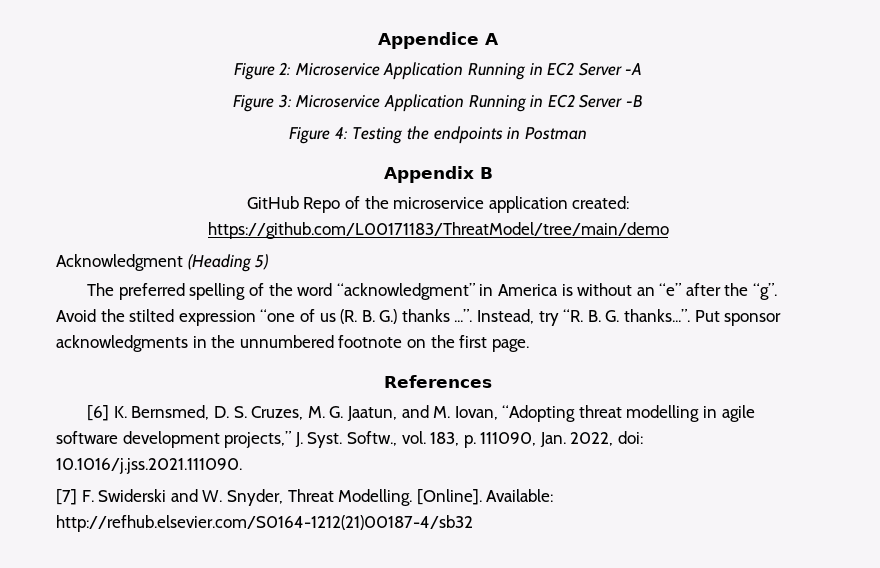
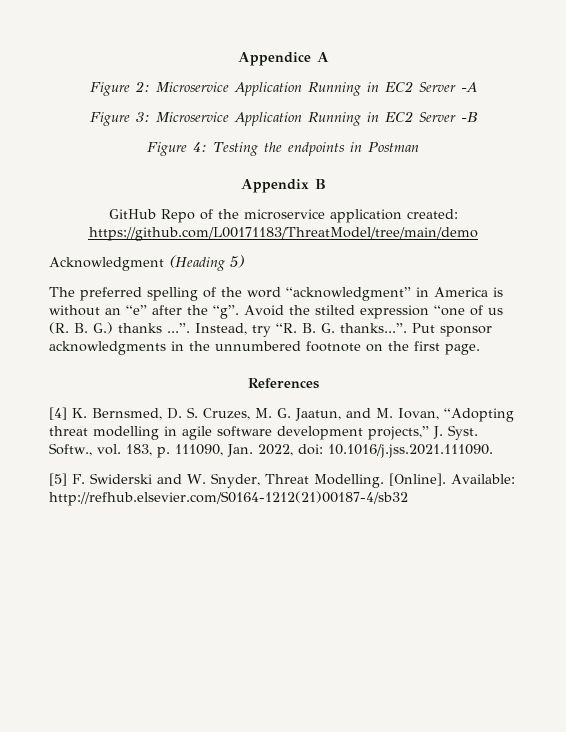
[87,405,110,421] [6] -> [49,407,67,420] [4]
[56,489,77,505] [7] -> [49,473,67,486] [5]

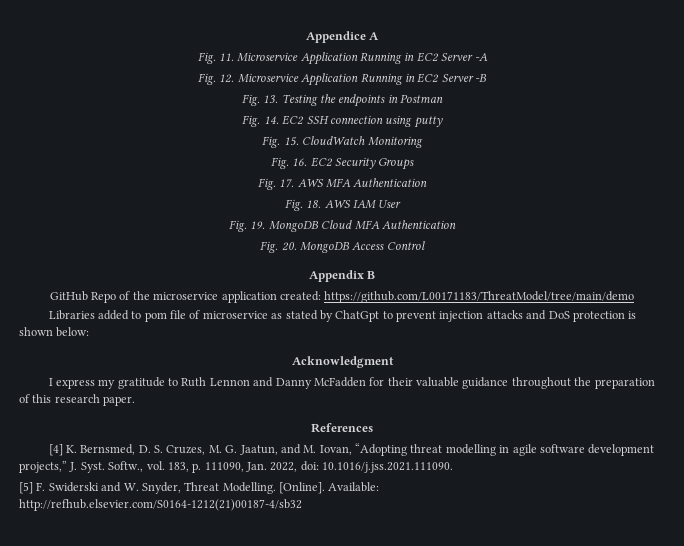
[89,81,150,96] Figure 2: -> [197,52,234,64] Fig. 11.
[89,112,150,126] Figure 3: -> [198,73,235,85] Fig. 12.
[147,142,208,156] Figure 4: -> [241,94,279,106] Fig. 13.
(419, 147) none -> [242,115,443,128] [262,136,423,148] [270,157,415,170] [257,178,428,190] [284,199,402,211] [229,220,456,232] [260,241,425,253] // Fig. 14. EC2 SSH connection using putty // Fig. 15. CloudWatch Monitoring // Fig. 16. EC2 Security Groups // Fig. 17. AWS MFA Authentication // Fig. 18. AWS IAM User // Fig. 19. MongoDB Cloud MFA Authentication // Fig. 20. MongoDB Access Control
[49,255,244,271] [49,287,503,301] [49,305,503,319] [49,322,492,337] [49,341,480,355] Acknowledgment (Heading 5) // The preferred spelling of the word “acknowledgment” in America is without an “e” after the “g”. Avoid the stilted expression “one of us (R. B. G.) thanks ...”. Instead, try “R. B. G. thanks...”. Put sponsor acknowledgments in the unnumbered footnote on the first page. -> [48,310,637,322] [19,327,90,337] [291,356,394,368] [48,377,655,389] [19,394,136,406] Libraries added to pom file of microservice as stated by ChatGpt to prevent injection attacks and DoS protection is shown below: // Acknowledgment // I express my gratitude to Ruth Lennon and Danny McFadden for their valuable guidance throughout the preparation of this research paper.

